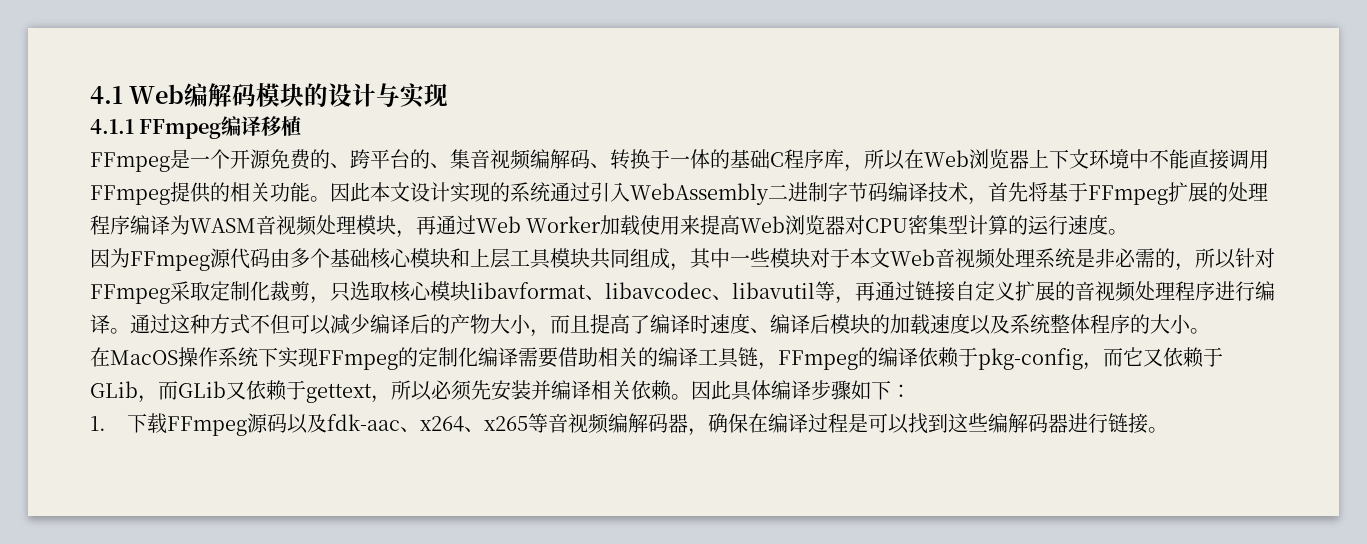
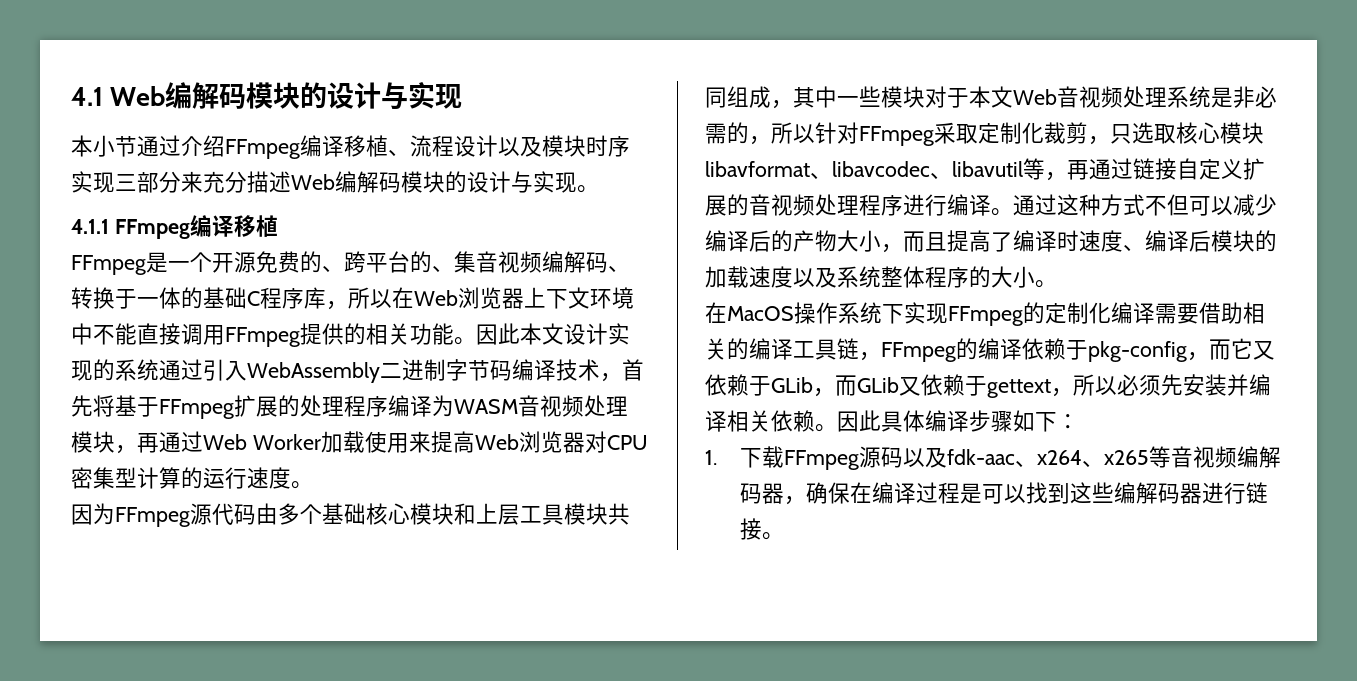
(449, 95) none -> [71,135,630,159] [71,171,599,193] // 本小节通过介绍FFmpeg编译移植、流程设计以及模块时序实现三部分来充分描述Web编解码模块的设计与实现。

